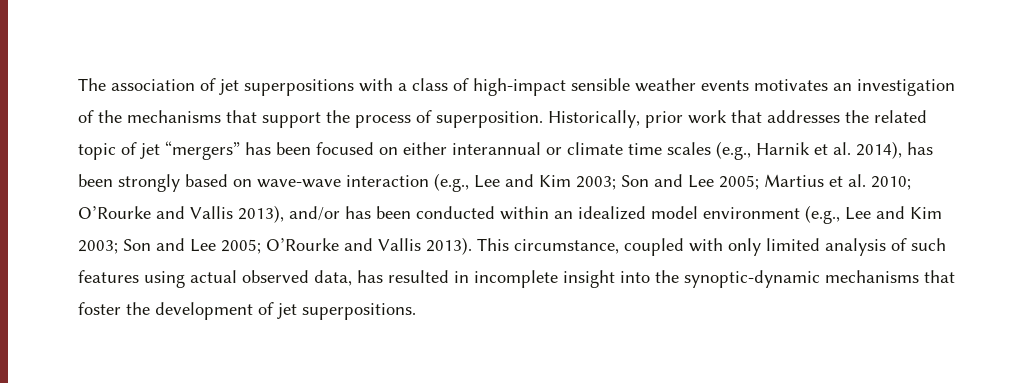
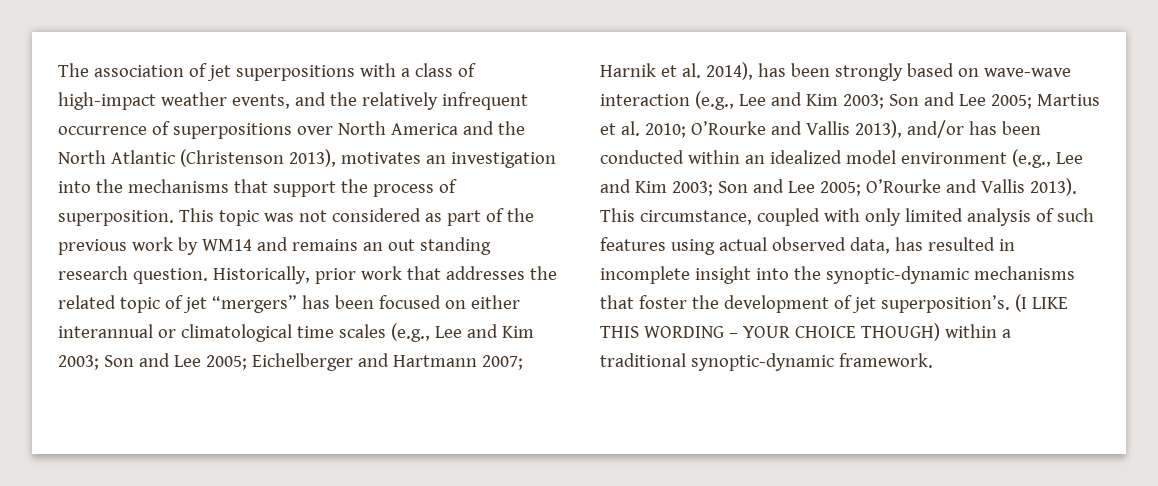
[571,78,749,92] sensible weather events -> [160,92,528,110] [58,121,525,139] [58,149,336,167] weather events, and the relatively infrequent occurrence of superpositions over North America and the North Atlantic (Christenson 2013),
[78,110,94,123] of -> [58,181,91,193] into
(543, 119) none -> [178,208,534,226] [58,237,491,255] [58,266,208,284] This topic was not considered as part of the previous work by WM14 and remains an out standing research question.
[567,142,623,155] climate -> [180,324,292,342] climatological
(751, 150) none -> [434,324,534,338] [58,353,523,371] Lee and Kim 2003; Son and Lee 2005; Eichelberger and Hartmann 2007;
[302,303,416,320] superpositions. -> [880,294,1068,313] [600,323,1011,341] [600,353,933,371] superposition’s. (I LIKE THIS WORDING – YOUR CHOICE THOUGH) within a traditional synoptic-dynamic framework.

